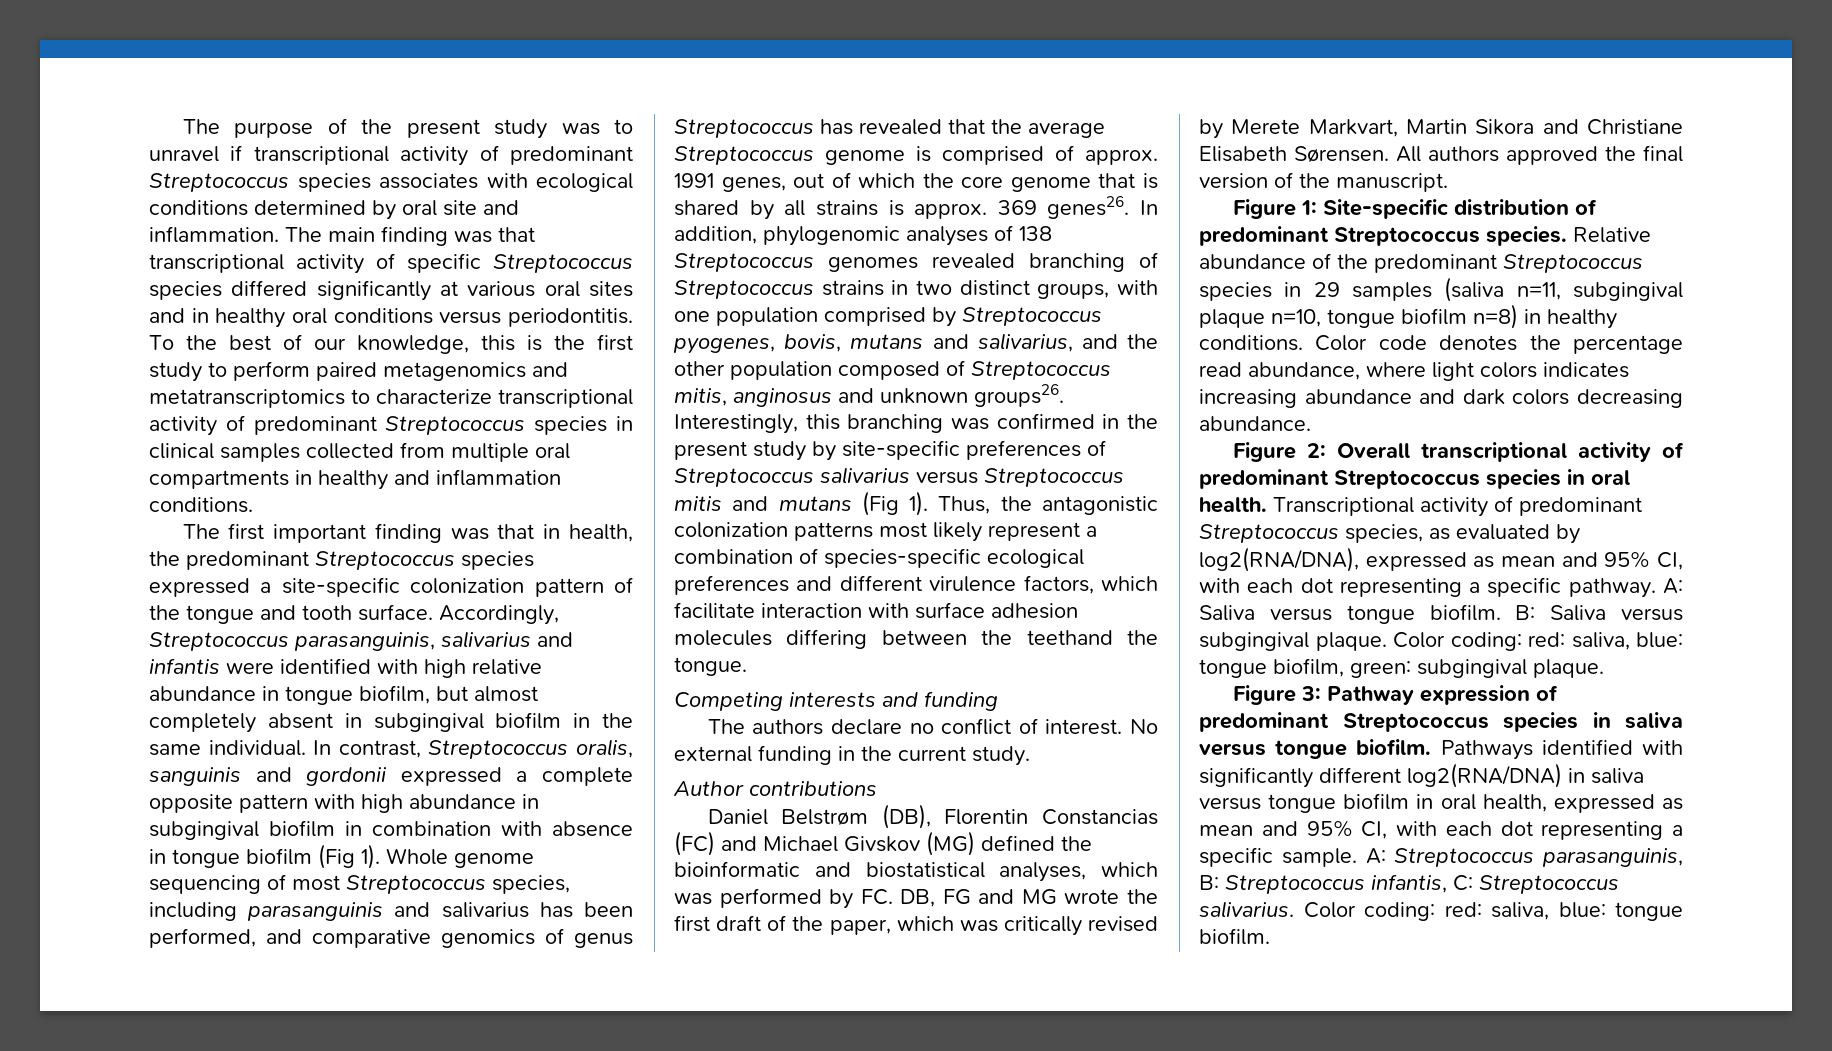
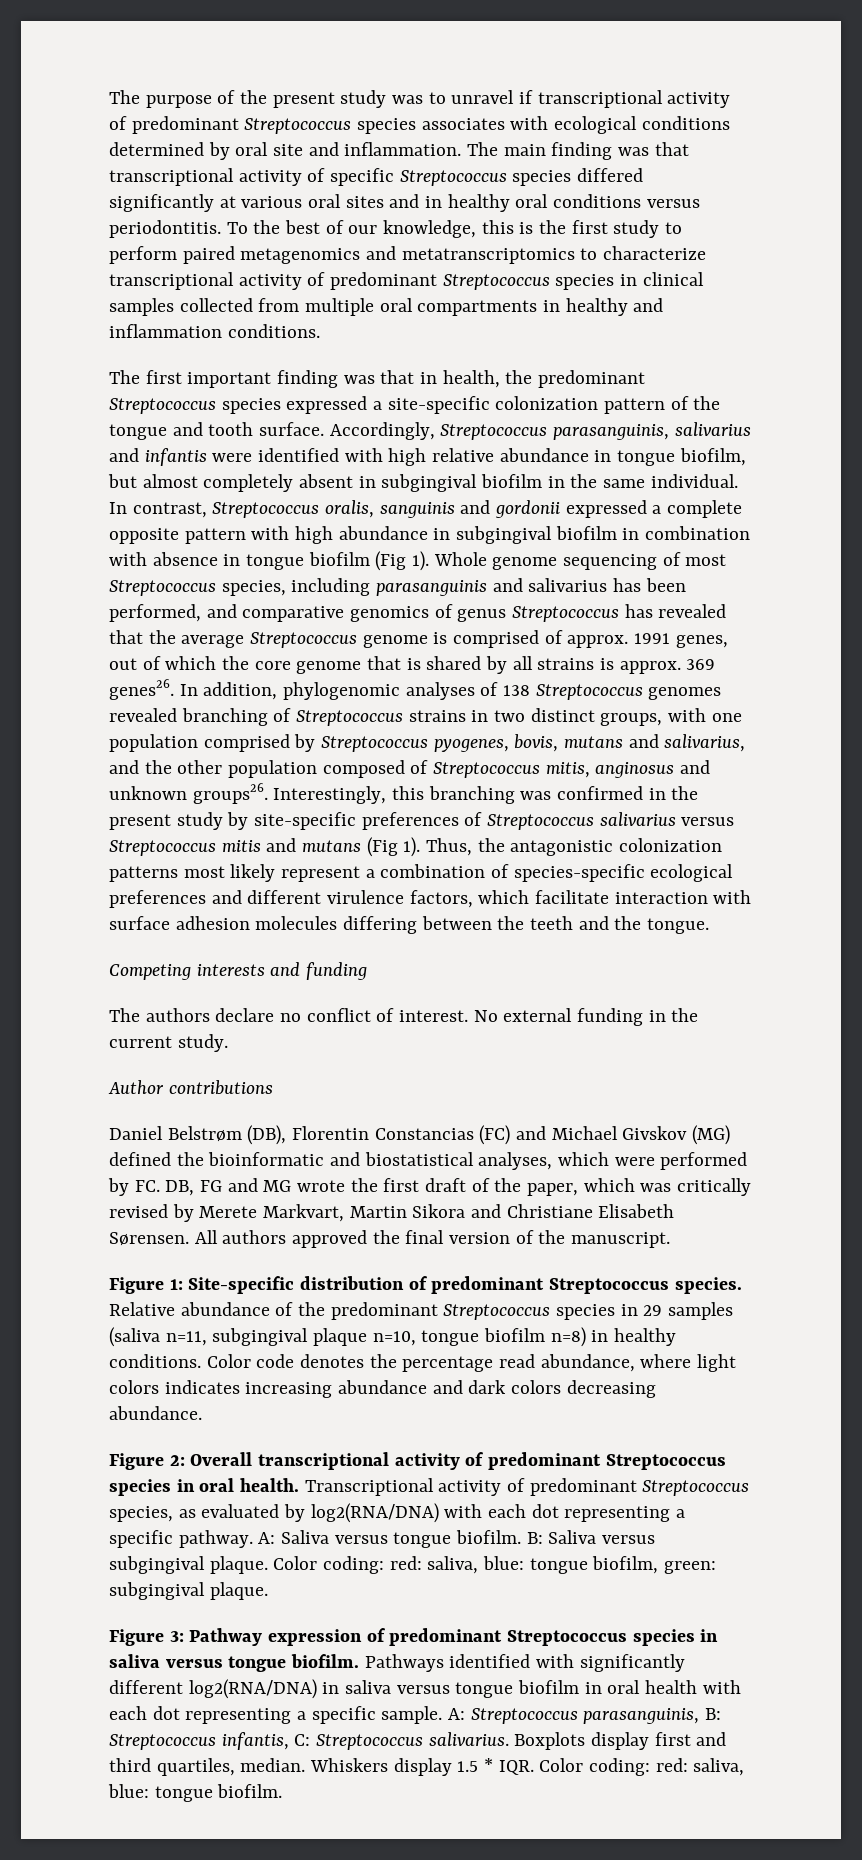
[1026,630,1113,645] teethand -> [530,916,609,930] teeth and
[674,893,712,905] was -> [614,1157,655,1166] were
[1199,547,1683,572] log2(RNA/DNA), expressed as mean and 95% CI, -> [310,1503,439,1523] log2(RNA/DNA)
[1482,794,1683,813] [1199,820,1388,839] health, expressed as mean and 95% CI, -> [645,1680,698,1694] health
(1294, 909) none -> [514,1732,727,1750] [109,1758,534,1776] Boxplots display first and third quartiles, median. Whiskers display 1.5 * IQR.

